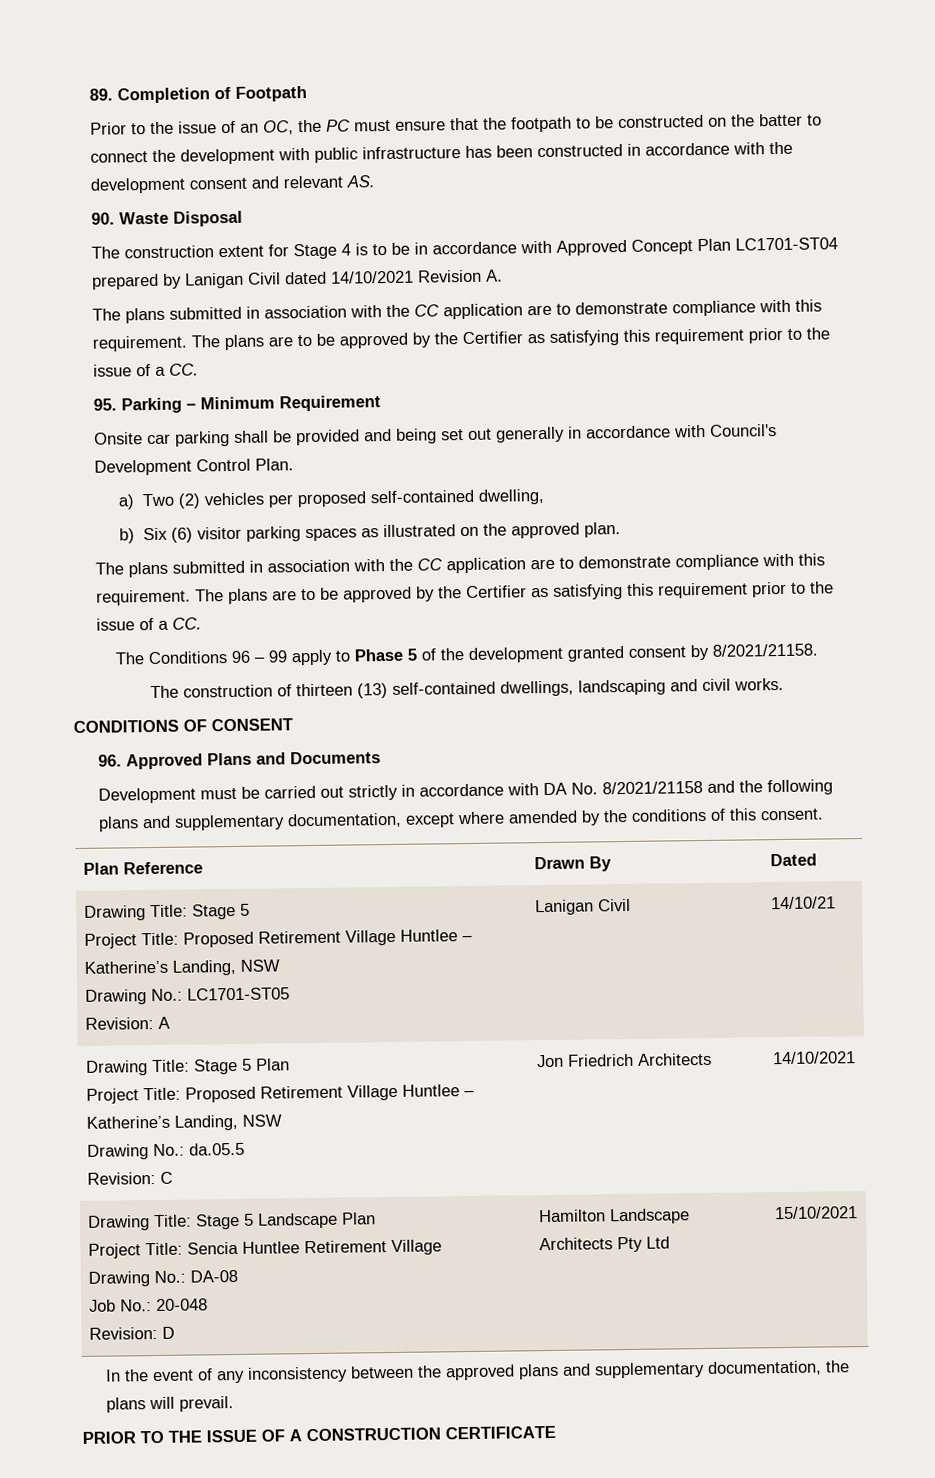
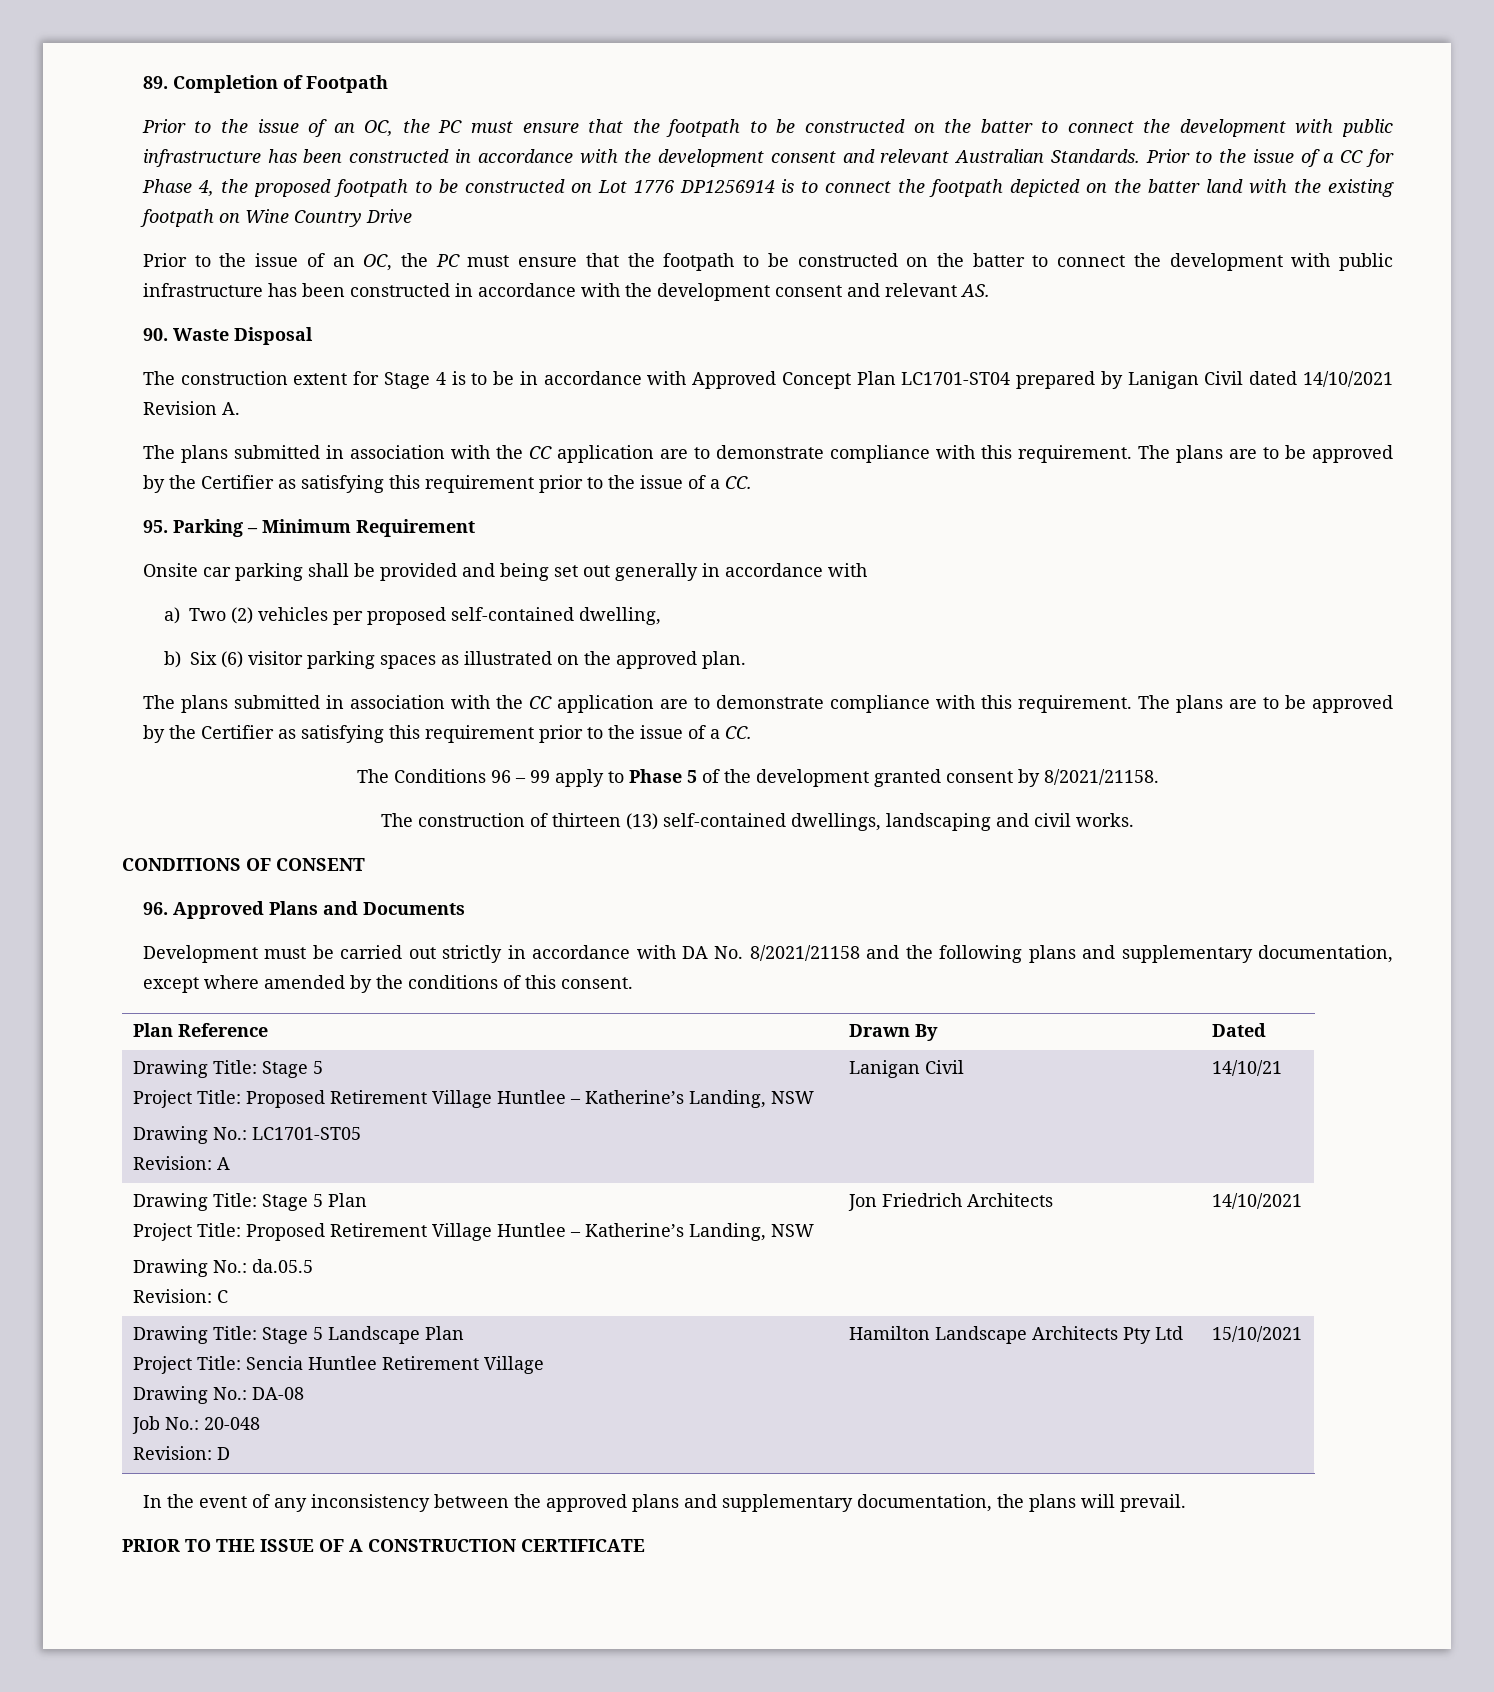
(307, 93) none -> [141,119,1394,137] [142,149,1395,167] [141,179,1394,197] [139,209,412,227] // Prior to the issue of an OC, the PC must ensure that the footpath to be constructed on the batter to connect the development with public infrastructure has been constructed in accordance with the development consent and relevant Australian Standards. Prior to the issue of a CC for Phase 4, the proposed footpath to be constructed on Lot 1776 DP1256914 is to connect the footpath depicted on the batter land with the existing footpath on Wine Country Drive
[709,424,777,437] [93,458,294,476] Council's Development Control Plan. -> (867, 570) none

